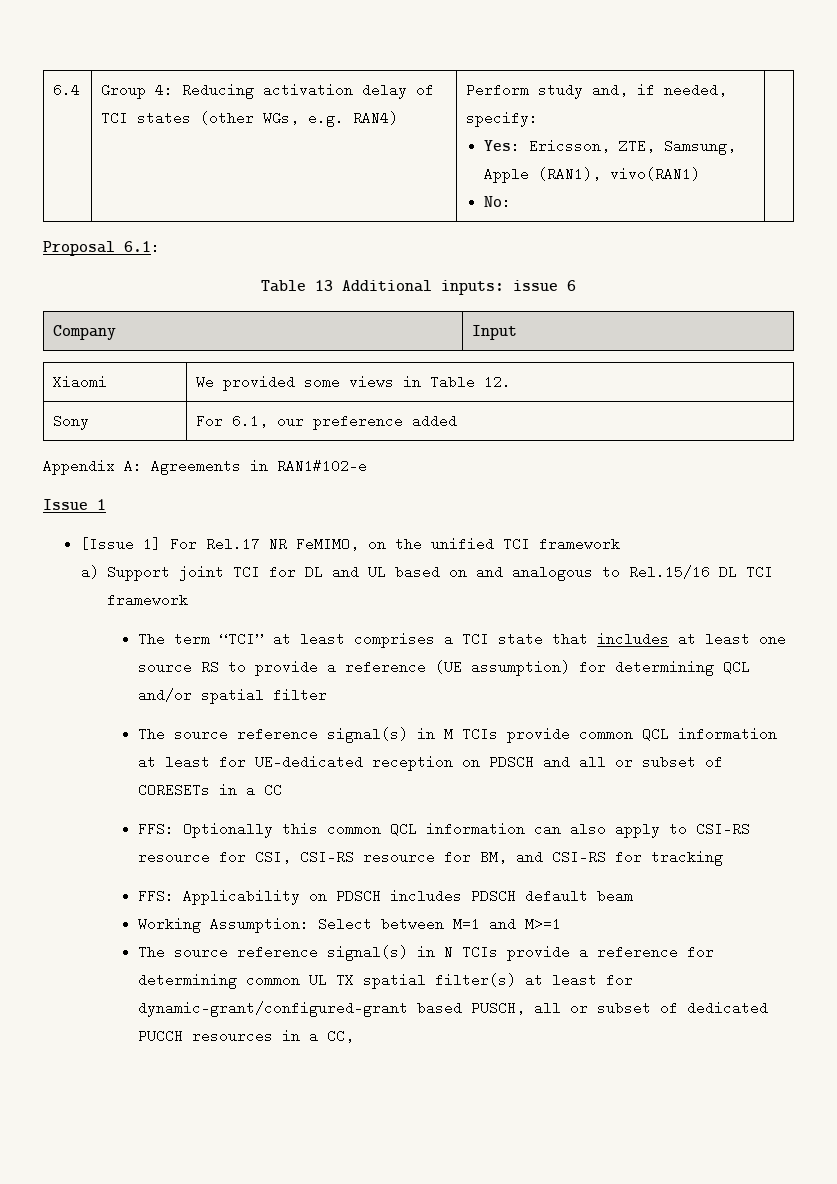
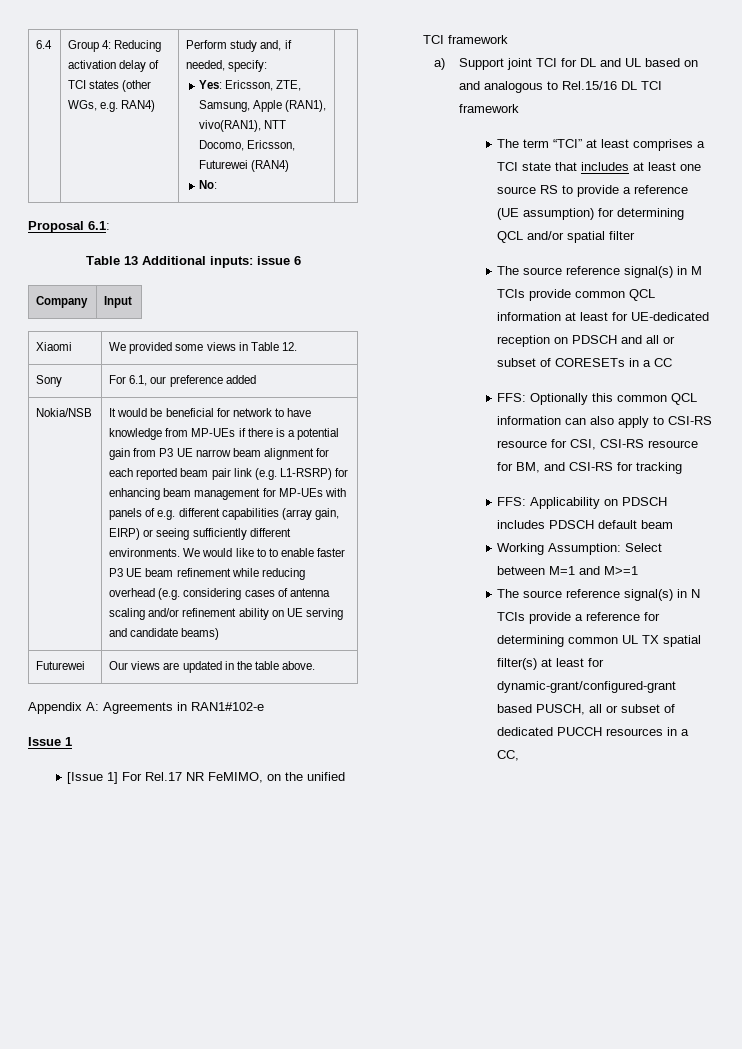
[610,167,701,181] vivo(RAN1) -> [198,120,286,132] [198,140,295,151] [198,160,289,172] vivo(RAN1), NTT Docomo, Ericsson, Futurewei (RAN4)
(458, 421) none -> [36,408,93,417] [109,408,311,417] [109,428,339,440] [109,448,329,460] [109,468,348,480] [109,488,346,500] [109,508,339,520] [109,528,291,540] [109,548,345,557] [109,568,305,580] [109,588,330,600] [109,608,343,620] [109,628,220,640] [36,661,86,670] [109,661,315,673] // Nokia/NSB | It would be beneficial for network to have knowledge from MP-UEs if there is a potential gain from P3 UE narrow beam alignment for each reported beam pair link (e.g. L1-RSRP) for enhancing beam management for MP-UEs with panels of e.g. different capabilities (array gain, EIRP) or seeing sufficiently different environments. We would like to to enable faster P3 UE beam refinement while reducing overhead (e.g. considering cases of antenna scaling and/or refinement ability on UE serving and candidate beams) // Futurewei | Our views are updated in the table above.

